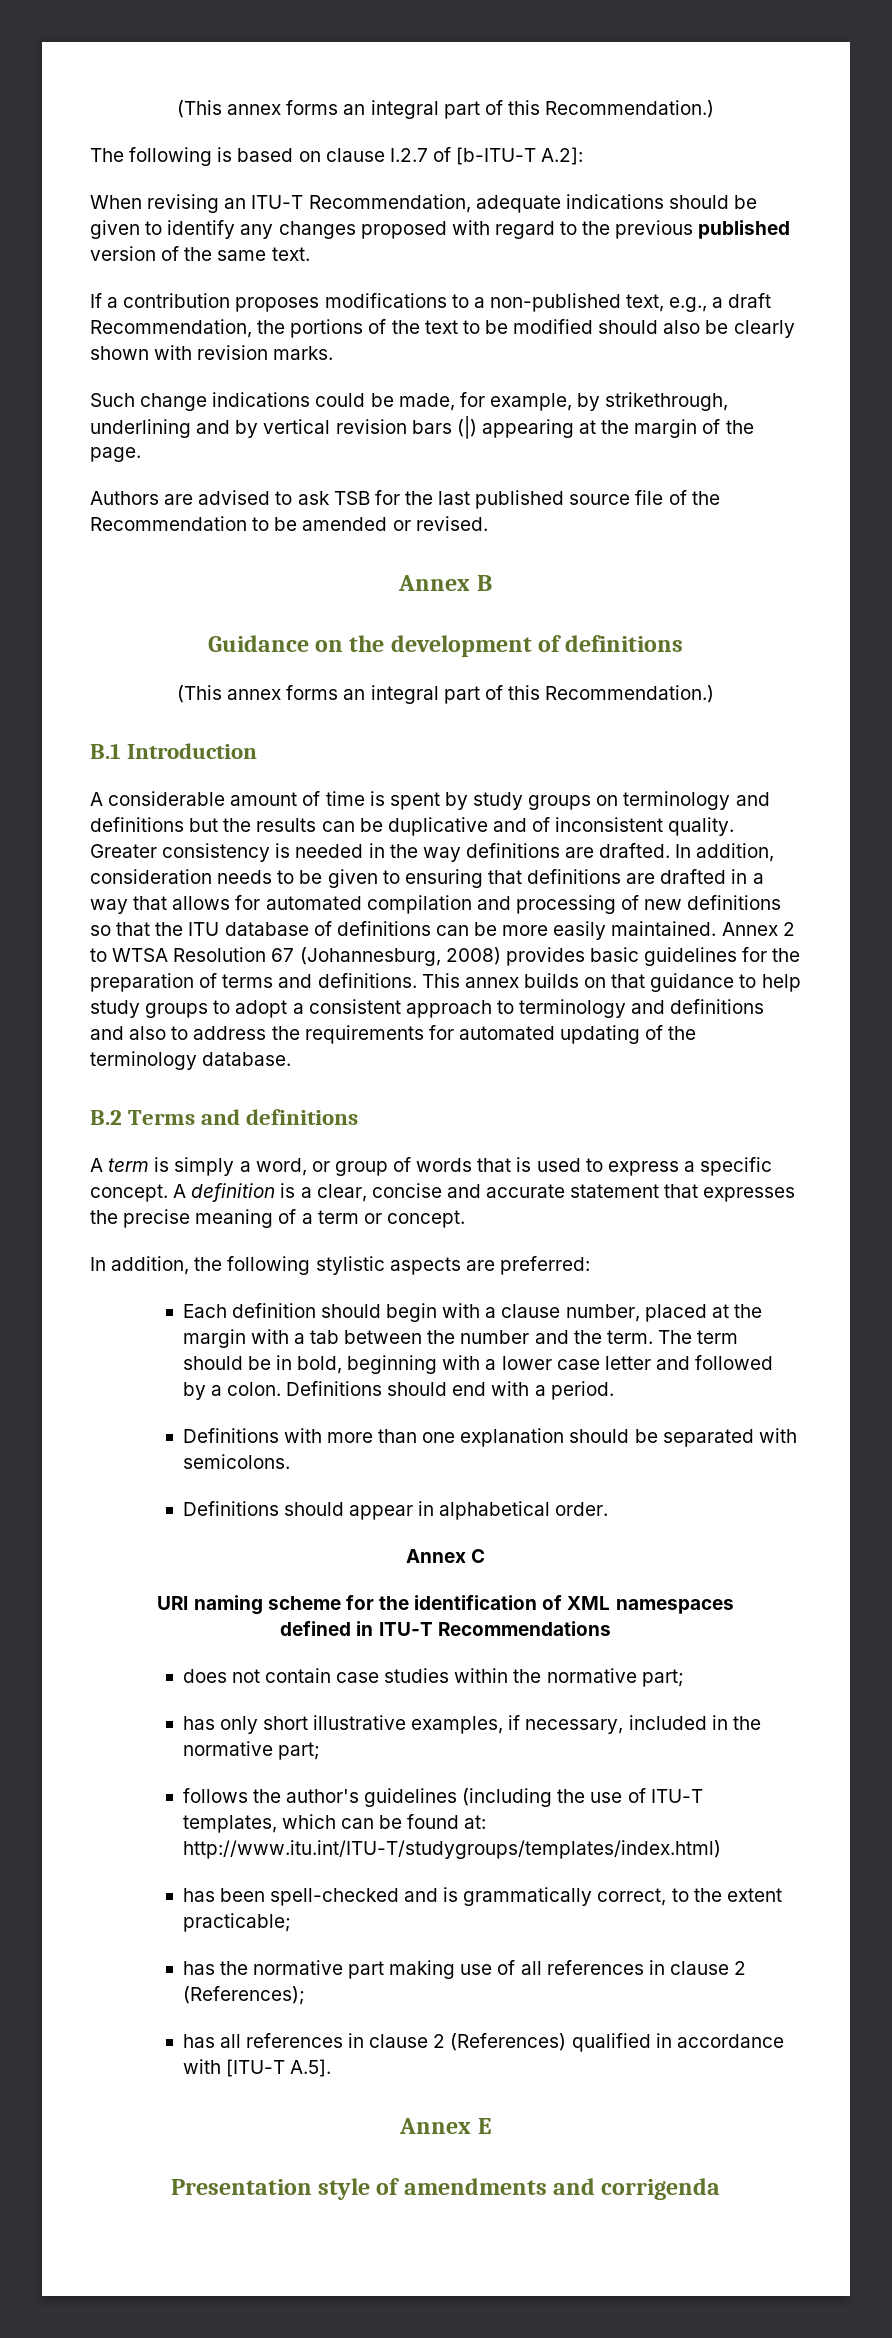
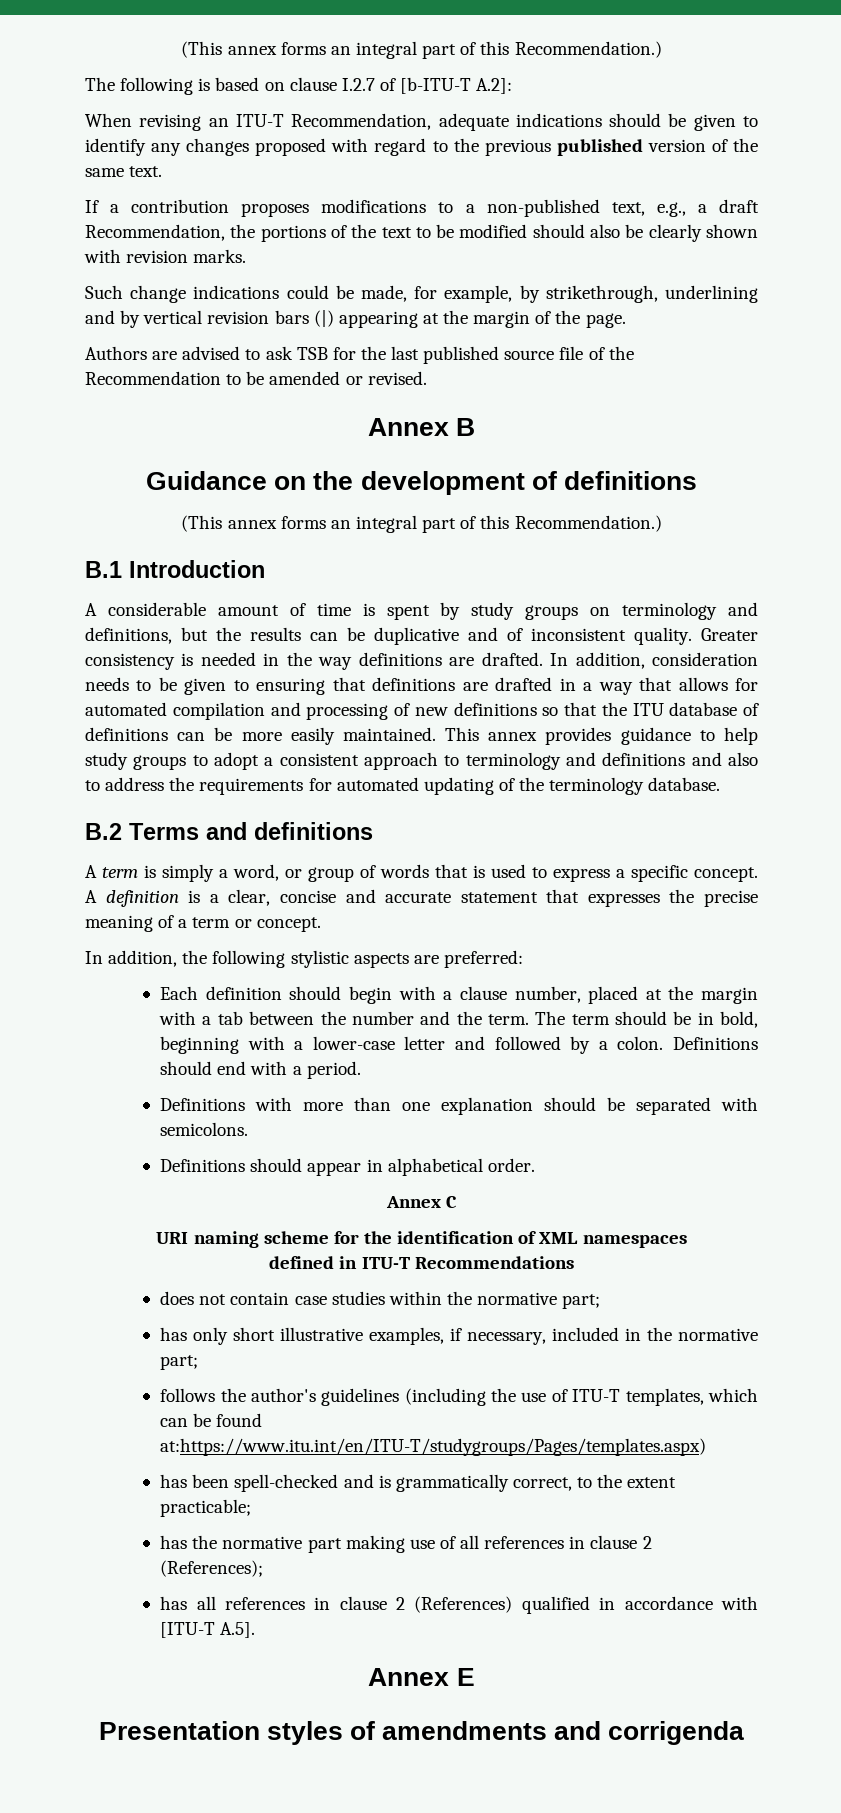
[90,817,184,832] definitions -> [85,627,172,644] definitions,
[721,922,795,936] [90,947,801,966] [90,973,646,992] Annex 2 to WTSA Resolution 67 (Johannesburg, 2008) provides basic guidelines for the preparation of terms and definitions. This annex builds on that -> [445,727,612,745] This annex provides
[501,1356,600,1370] lower case -> [312,1036,395,1050] lower-case
[464,1815,487,1829] [182,1840,721,1859] at: http://www.itu.int/ITU-T/studygroups/templates/index.html) -> [160,1438,707,1456] at:https://www.itu.int/en/ITU-T/studygroups/Pages/templates.aspx)
[317,2178,370,2200] style -> [266,1721,343,1745] styles

